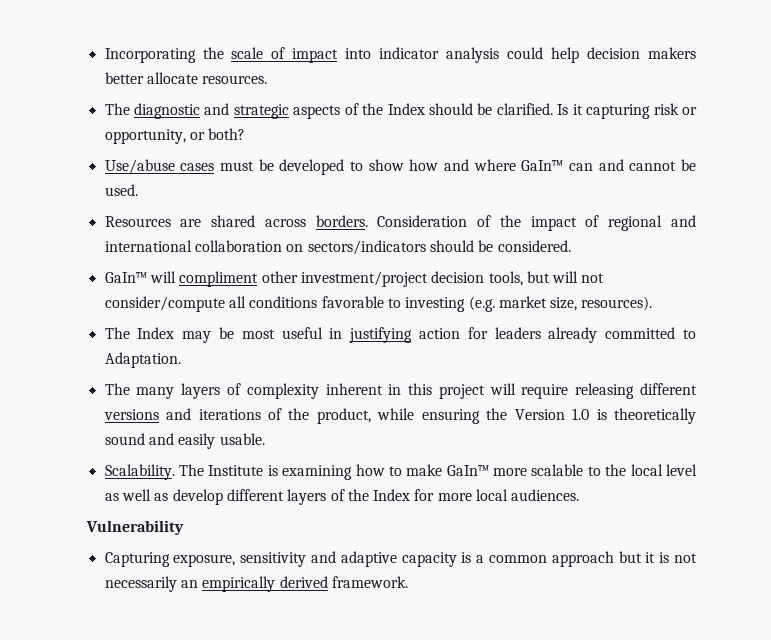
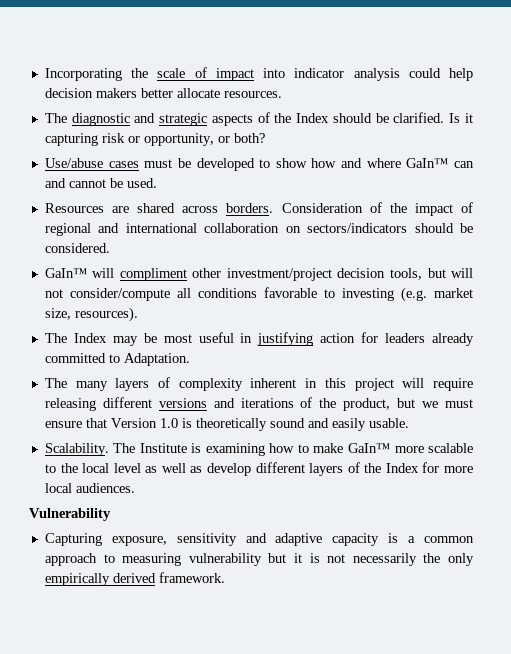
[377,408,508,424] while ensuring the -> [397,398,473,408] [44,418,107,428] but we must ensure that
(614, 559) none -> [103,553,262,566] to measuring vulnerability
[180,580,198,588] an -> [423,553,475,566] the only

